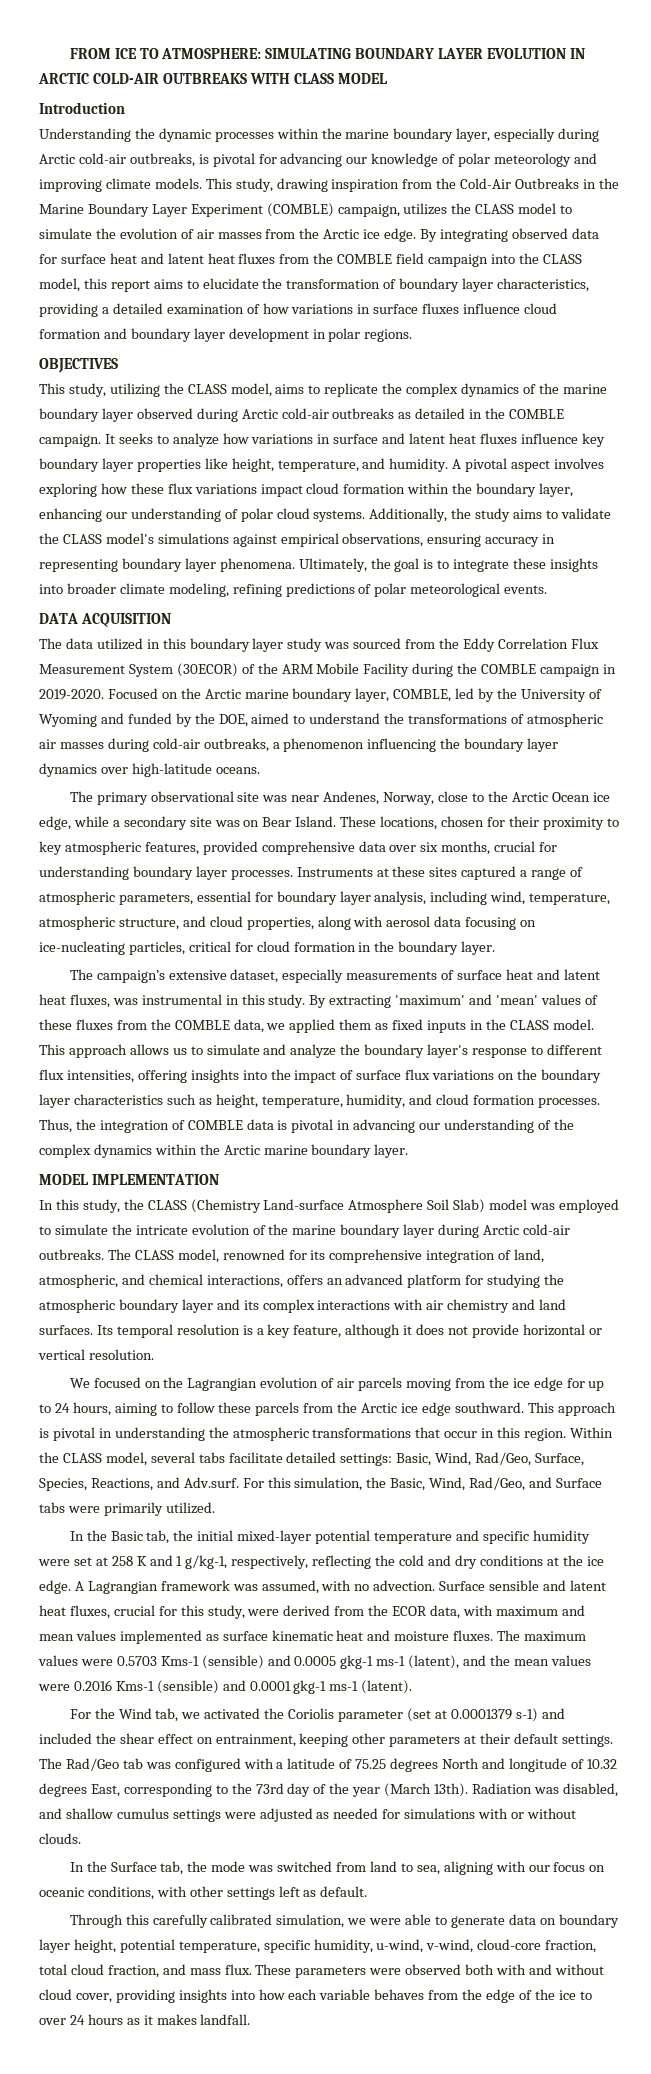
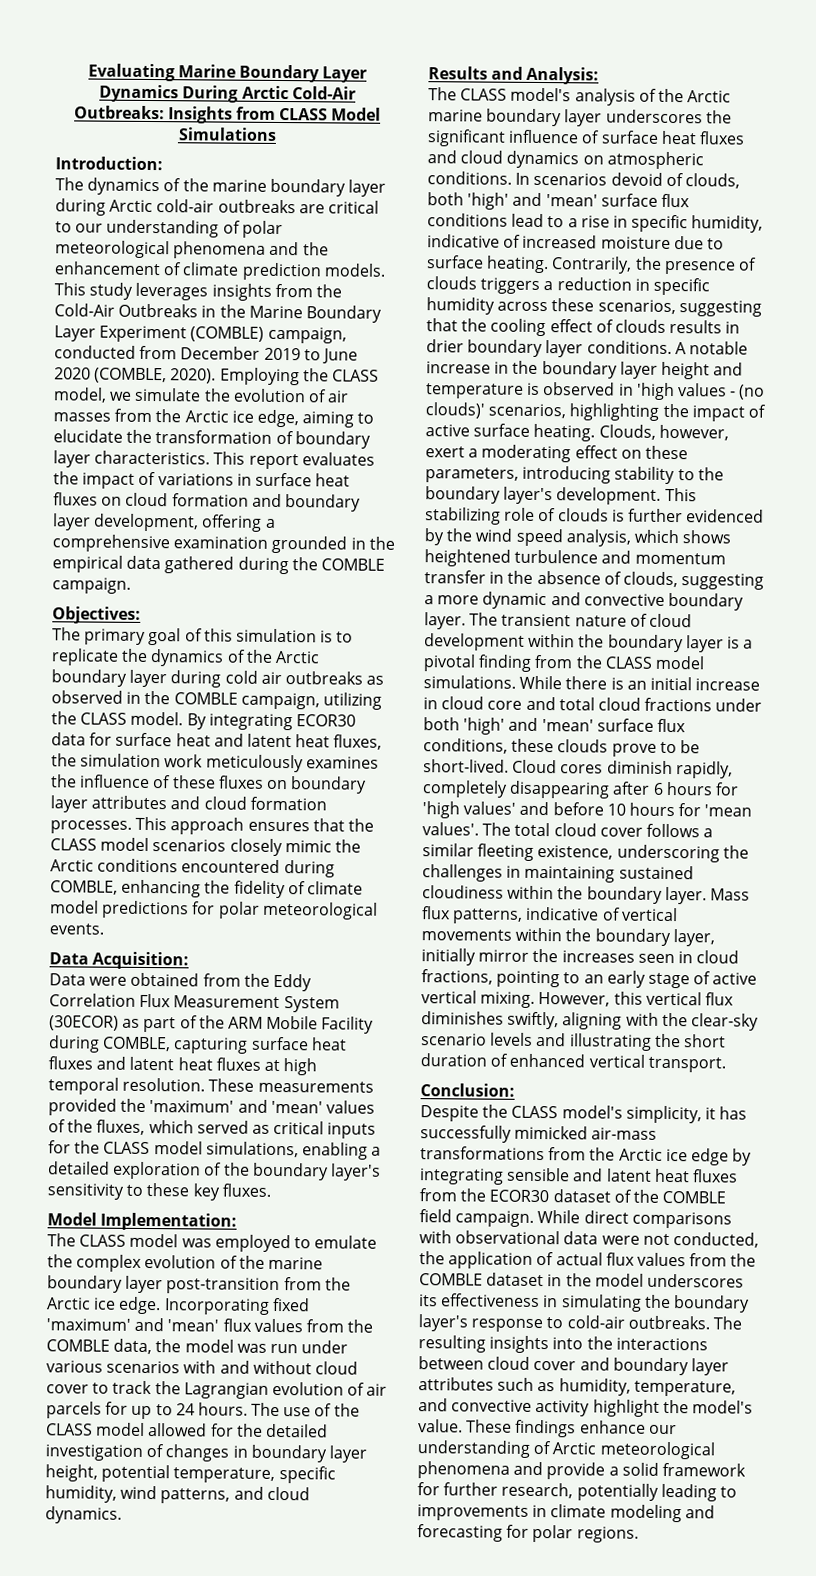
[69,48,586,59] [38,73,388,84] [39,102,125,114] [39,128,600,142] [39,153,597,167] [39,178,400,192] FROM ICE TO ATMOSPHERE: SIMULATING BOUNDARY LAYER EVOLUTION IN ARCTIC COLD-AIR OUTBREAKS WITH CLASS MODEL // Introduction // Understanding the dynamic processes within the marine boundary layer, especially during Arctic cold-air outbreaks, is pivotal for advancing our knowledge of polar meteorology and improving climate models. This study, drawing inspiration -> [87,63,368,83] [99,84,356,103] [73,105,382,124] [177,127,277,141] [55,156,163,171] [55,177,387,197] [55,198,379,216] [55,219,283,239] [55,240,329,259] [54,261,386,281] [54,282,272,301] Evaluating Marine Boundary Layer Dynamics During Arctic Cold-Air Outbreaks: Insights from CLASS Model Simulations // Introduction: // The dynamics of the marine boundary layer during Arctic cold-air outbreaks are critical to our understanding of polar meteorological phenomena and the enhancement of climate prediction models. This study leverages insights
[403,203,573,215] utilizes the CLASS model to -> [54,345,358,364] [54,367,379,386] [53,387,133,403] conducted from December 2019 to June 2020 (COMBLE, 2020). Employing the CLASS model, we
[384,228,417,242] edge. -> [256,409,375,428] [53,429,371,449] [53,450,375,470] [53,471,351,489] [53,492,361,512] [52,513,276,532] [52,534,395,554] [52,555,385,575] [52,577,131,594] [52,606,141,624] [52,627,354,646] [51,648,320,667] [51,669,385,688] [51,690,382,710] [51,711,184,726] edge, aiming to elucidate the transformation of boundary layer characteristics. This report evaluates the impact of variations in surface heat fluxes on cloud formation and boundary layer development, offering a comprehensive examination grounded in the empirical data gathered during the COMBLE campaign. // Objectives: // The primary goal of this simulation is to replicate the dynamics of the Arctic boundary layer during cold air outbreaks as observed in the COMBLE campaign, utilizing the CLASS model.
[511,228,568,239] observed -> [295,714,356,727] ECOR30
[238,253,582,267] [39,278,590,292] [39,303,558,317] [39,328,413,342] [39,358,118,373] [39,383,607,397] [39,408,565,422] [39,433,605,447] [39,458,605,472] [39,483,574,497] [39,508,611,522] [39,533,556,547] [39,558,599,572] [39,583,548,597] [39,613,171,627] [39,638,402,652] fluxes from the COMBLE field campaign into the CLASS model, this report aims to elucidate the transformation of boundary layer characteristics, providing a detailed examination of how variations in surface fluxes influence cloud formation and boundary layer development in polar regions. // OBJECTIVES // This study, utilizing the CLASS model, aims to replicate the complex dynamics of the marine boundary layer observed during Arctic cold-air outbreaks as detailed in the COMBLE campaign. It seeks to analyze how variations in surface and latent heat fluxes influence key boundary layer properties like height, temperature, and humidity. A pivotal aspect involves exploring how these flux variations impact cloud formation within the boundary layer, enhancing our understanding of polar cloud systems. Additionally, the study aims to validate the CLASS model's simulations against empirical observations, ensuring accuracy in representing boundary layer phenomena. Ultimately, the goal is to integrate these insights into broader climate modeling, refining predictions of polar meteorological events. // DATA ACQUISITION // The data utilized in this boundary layer study was sourced -> [333,734,383,750] [51,753,379,773] [50,774,368,794] [50,795,327,813] [50,816,374,835] [50,837,361,857] [50,858,335,878] [50,879,363,899] [50,900,378,920] [49,923,104,935] [49,951,190,970] [49,972,200,987] fluxes, the simulation work meticulously examines the influence of these fluxes on boundary layer attributes and cloud formation processes. This approach ensures that the CLASS model scenarios closely mimic the Arctic conditions encountered during COMBLE, enhancing the fidelity of climate model predictions for polar meteorological events. // Data Acquisition: // Data were obtained
(238, 670) none -> [122,1016,177,1033] as part
[457,663,616,677] [39,688,602,702] [39,713,603,727] [39,738,559,752] [39,763,260,777] [69,791,610,805] [39,816,619,830] [39,841,558,855] [39,866,584,880] [39,891,611,905] [39,916,537,930] [39,941,496,955] [69,969,600,983] [39,994,392,1008] the COMBLE campaign in 2019-2020. Focused on the Arctic marine boundary layer, COMBLE, led by the University of Wyoming and funded by the DOE, aimed to understand the transformations of atmospheric air masses during cold-air outbreaks, a phenomenon influencing the boundary layer dynamics over high-latitude oceans. // The primary observational site was near Andenes, Norway, close to the Arctic Ocean ice edge, while a secondary site was on Bear Island. These locations, chosen for their proximity to key atmospheric features, provided comprehensive data over six months, crucial for understanding boundary layer processes. Instruments at these sites captured a range of atmospheric parameters, essential for boundary layer analysis, including wind, temperature, atmospheric structure, and cloud properties, along with aerosol data focusing on ice-nucleating particles, critical for cloud formation in the boundary layer. // The campaign’s extensive dataset, especially measurements of surface heat and latent heat fluxes, was instrumental in this study. By extracting -> [102,1036,347,1054] [48,1056,318,1076] [48,1077,374,1095] [48,1098,147,1116] COMBLE, capturing surface heat fluxes and latent heat fluxes at high temporal resolution. These measurements provided the
[39,1019,594,1033] [39,1044,602,1058] [39,1069,601,1083] [39,1094,601,1108] [39,1119,574,1133] [39,1144,409,1158] [39,1174,219,1185] [39,1199,486,1213] these fluxes from the COMBLE data, we applied them as fixed inputs in the CLASS model. This approach allows us to simulate and analyze the boundary layer's response to different flux intensities, offering insights into the impact of surface flux variations on the boundary layer characteristics such as height, temperature, humidity, and cloud formation processes. Thus, the integration of COMBLE data is pivotal in advancing our understanding of the complex dynamics within the Arctic marine boundary layer. // MODEL IMPLEMENTATION // In this study, the CLASS (Chemistry Land-surface Atmosphere Soil Slab) -> [67,1119,377,1139] [48,1140,382,1160] [48,1161,381,1181] [47,1183,271,1201] [47,1212,238,1231] [47,1233,127,1247] the fluxes, which served as critical inputs for the CLASS model simulations, enabling a detailed exploration of the boundary layer's sensitivity to these key fluxes. // Model Implementation: // The CLASS
[54,1224,188,1235] simulate the intricate -> [314,1235,378,1249] [47,1254,143,1272] emulate the complex
[438,1224,570,1238] [39,1249,545,1263] [39,1274,565,1288] [39,1299,567,1313] [39,1324,602,1338] [38,1349,154,1360] [69,1377,161,1388] during Arctic cold-air outbreaks. The CLASS model, renowned for its comprehensive integration of land, atmospheric, and chemical interactions, offers an advanced platform for studying the atmospheric boundary layer and its complex interactions with air chemistry and land surfaces. Its temporal resolution is a key feature, although it does not provide horizontal or vertical resolution. // We focused on -> [166,1277,351,1295] [46,1296,310,1315] [46,1317,374,1333] [46,1338,349,1355] [46,1360,358,1375] [46,1380,153,1395] post-transition from the Arctic ice edge. Incorporating fixed 'maximum' and 'mean' flux values from the COMBLE data, the model was run under various scenarios with and without cloud cover to track
[405,1377,605,1391] [39,1402,616,1416] [39,1427,613,1441] [39,1452,585,1466] [39,1477,602,1491] [39,1502,215,1516] [69,1530,590,1544] [38,1555,604,1569] [39,1580,606,1594] [39,1605,585,1619] [39,1630,587,1644] [38,1655,591,1669] [38,1680,413,1694] [69,1708,565,1722] [39,1733,613,1747] [39,1758,617,1772] [39,1783,618,1797] [39,1808,576,1822] [39,1833,81,1844] [69,1861,606,1875] [39,1886,368,1900] [69,1914,556,1928] moving from the ice edge for up to 24 hours, aiming to follow these parcels from the Arctic ice edge southward. This approach is pivotal in understanding the atmospheric transformations that occur in this region. Within the CLASS model, several tabs facilitate detailed settings: Basic, Wind, Rad/Geo, Surface, Species, Reactions, and Adv.surf. For this simulation, the Basic, Wind, Rad/Geo, and Surface tabs were primarily utilized. // In the Basic tab, the initial mixed-layer potential temperature and specific humidity were set at 258 K and 1 g/kg-1, respectively, reflecting the cold and dry conditions at the ice edge. A Lagrangian framework was assumed, with no advection. Surface sensible and latent heat fluxes, crucial for this study, were derived from the ECOR data, with maximum and mean values implemented as surface kinematic heat and moisture fluxes. The maximum values were 0.5703 Kms-1 (sensible) and 0.0005 gkg-1 ms-1 (latent), and the mean values were 0.2016 Kms-1 (sensible) and 0.0001 gkg-1 ms-1 (latent). // For the Wind tab, we activated the Coriolis parameter (set at 0.0001379 s-1) and included the shear effect on entrainment, keeping other parameters at their default settings. The Rad/Geo tab was configured with a latitude of 75.25 degrees North and longitude of 10.32 degrees East, corresponding to the 73rd day of the year (March 13th). Radiation was disabled, and shallow cumulus settings were adjusted as needed for simulations with or without clouds. // In the Surface tab, the mode was switched from land to sea, aligning with our focus on oceanic conditions, with other settings left as default. // Through this carefully calibrated simulation, we were able to generate data on -> [105,1401,360,1420] [46,1422,328,1438] [45,1444,248,1462] for up to 24 hours. The use of the CLASS model allowed for the detailed investigation of changes in
[376,1939,597,1953] [39,1964,604,1978] [39,1989,592,2003] [39,2014,251,2025] u-wind, v-wind, cloud-core fraction, total cloud fraction, and mass flux. These parameters were observed both with and without cloud cover, providing insights into how each variable behaves from the edge of the ice to over 24 hours as it makes landfall. -> [120,1485,310,1504] [45,1506,122,1524] [428,66,600,85] [428,87,732,106] [428,108,732,127] [427,129,745,147] [427,150,704,170] [427,171,740,189] [427,192,690,210] [427,213,764,233] [427,234,724,250] [426,255,757,275] [426,276,710,296] [426,297,762,317] [426,318,741,337] [426,339,748,358] [426,360,744,380] [425,382,766,401] [425,402,766,422] [425,423,729,442] [425,444,688,463] [425,465,724,485] [425,486,697,505] [425,507,765,525] [424,528,732,547] [424,549,726,567] [424,570,765,590] [424,591,744,611] [424,612,692,630] [424,633,754,653] [423,654,705,672] [423,675,761,691] [423,696,763,712] [423,717,686,735] [423,738,700,757] [423,759,733,779] [422,780,739,799] [422,801,753,819] [422,822,714,838] [422,843,749,863] [422,864,694,883] [422,885,750,905] [421,906,678,924] [421,927,715,947] [421,948,740,966] [421,969,758,989] [421,990,734,1008] [421,1011,759,1031] [421,1032,726,1051] [420,1053,726,1073] [420,1083,515,1097] [420,1104,748,1124] [420,1125,658,1143] [420,1146,753,1166] [419,1167,738,1185] [419,1188,727,1204] [419,1209,732,1229] [419,1230,759,1248] [419,1251,757,1269] [419,1272,744,1288] [419,1293,750,1313] [418,1314,742,1333] [418,1335,708,1354] [418,1356,729,1376] [418,1377,736,1397] [418,1398,753,1417] [418,1419,677,1438] [417,1440,715,1460] [417,1461,746,1480] [417,1482,737,1502] [417,1504,715,1523] [417,1524,639,1543] wind patterns, and cloud dynamics. // Results and Analysis: // The CLASS model's analysis of the Arctic marine boundary layer underscores the significant influence of surface heat fluxes and cloud dynamics on atmospheric conditions. In scenarios devoid of clouds, both 'high' and 'mean' surface flux conditions lead to a rise in specific humidity, indicative of increased moisture due to surface heating. Contrarily, the presence of clouds triggers a reduction in specific humidity across these scenarios, suggesting that the cooling effect of clouds results in drier boundary layer conditions. A notable increase in the boundary layer height and temperature is observed in 'high values - (no clouds)' scenarios, highlighting the impact of active surface heating. Clouds, however, exert a moderating effect on these parameters, introducing stability to the boundary layer's development. This stabilizing role of clouds is further evidenced by the wind speed analysis, which shows heightened turbulence and momentum transfer in the absence of clouds, suggesting a more dynamic and convective boundary layer. The transient nature of cloud development within the boundary layer is a pivotal finding from the CLASS model simulations. While there is an initial increase in cloud core and total cloud fractions under both 'high' and 'mean' surface flux conditions, these clouds prove to be short-lived. Cloud cores diminish rapidly, completely disappearing after 6 hours for 'high values' and before 10 hours for 'mean values'. The total cloud cover follows a similar fleeting existence, underscoring the challenges in maintaining sustained cloudiness within the boundary layer. Mass flux patterns, indicative of vertical movements within the boundary layer, initially mirror the increases seen in cloud fractions, pointing to an early stage of active vertical mixing. However, this vertical flux diminishes swiftly, aligning with the clear-sky scenario levels and illustrating the short duration of enhanced vertical transport. // Conclusion: // Despite the CLASS model's simplicity, it has successfully mimicked air-mass transformations from the Arctic ice edge by integrating sensible and latent heat fluxes from the ECOR30 dataset of the COMBLE field campaign. While direct comparisons with observational data were not conducted, the application of actual flux values from the COMBLE dataset in the model underscores its effectiveness in simulating the boundary layer's response to cold-air outbreaks. The resulting insights into the interactions between cloud cover and boundary layer attributes such as humidity, temperature, and convective activity highlight the model's value. These findings enhance our understanding of Arctic meteorological phenomena and provide a solid framework for further research, potentially leading to improvements in climate modeling and forecasting for polar regions.

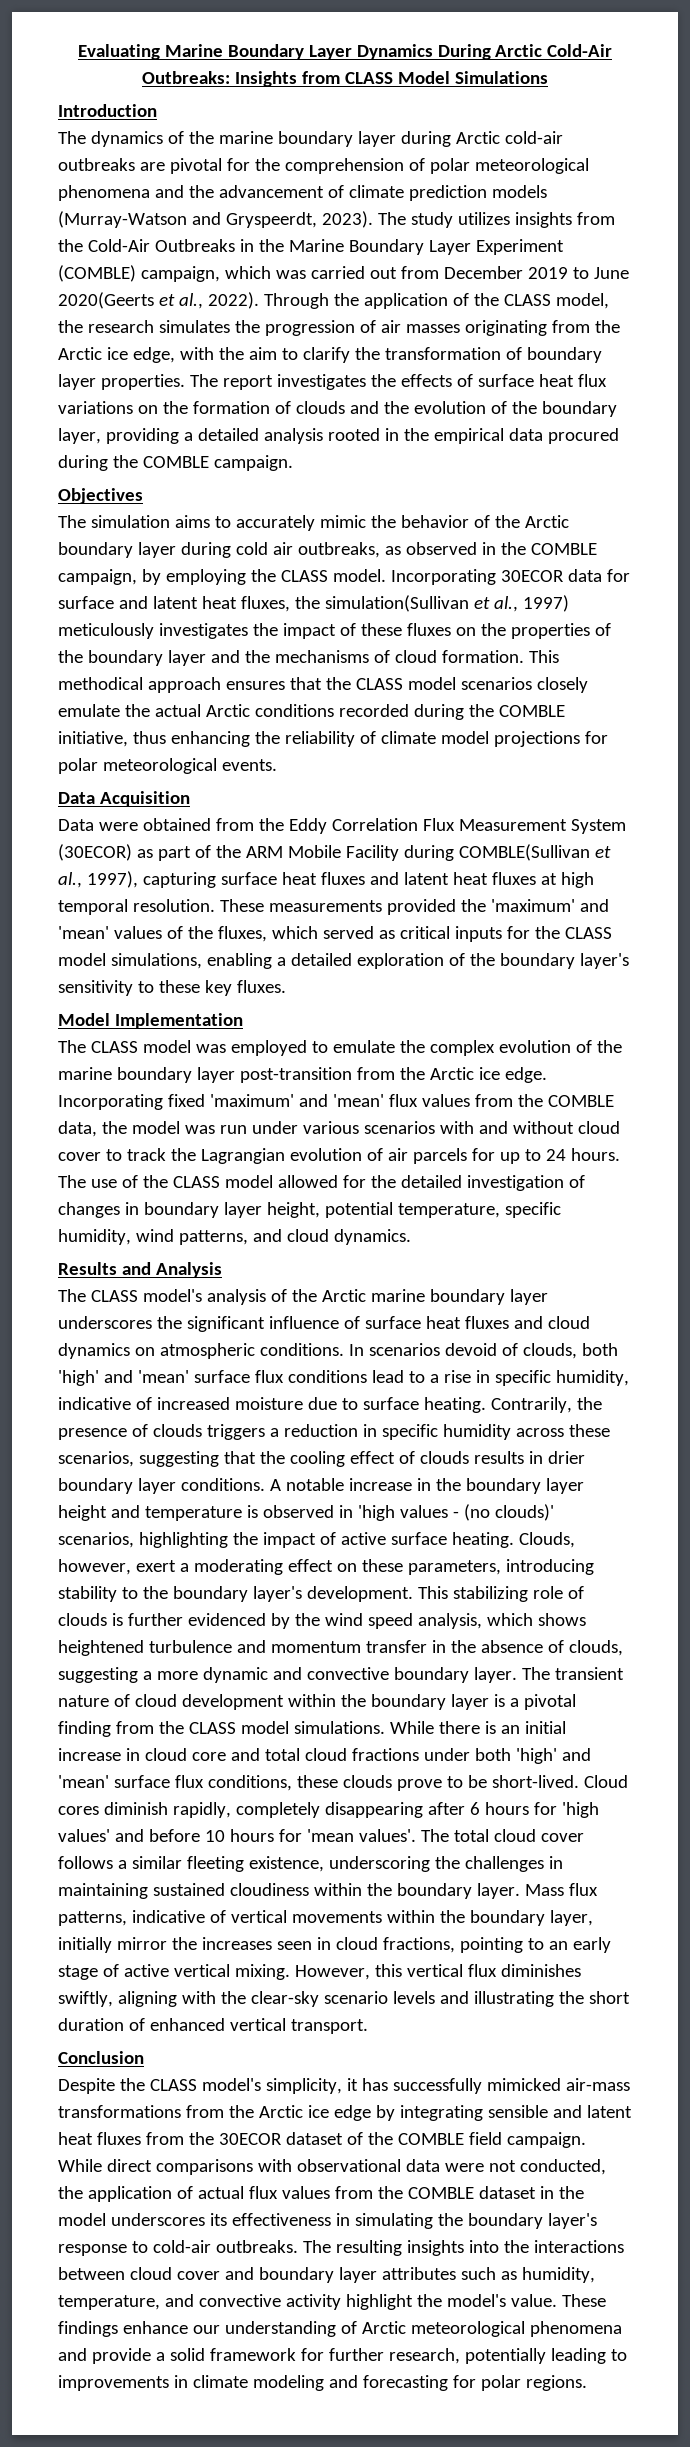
[55,156,163,171] Introduction: -> [58,104,157,117] Introduction
[327,200,379,214] [55,219,220,238] critical to our understanding -> [169,158,404,174] pivotal for the comprehension
[54,261,161,276] enhancement -> [218,185,324,198] advancement
[323,263,386,277] [54,282,209,301] models. This study leverages -> [491,185,547,198] [58,211,510,228] models (Murray-Watson and Gryspeerdt, 2023). The study utilizes
[54,345,136,359] conducted -> [224,266,397,279] which was carried out
[54,367,379,386] [53,387,306,403] 2020 (COMBLE, 2020). Employing the CLASS model, we simulate the evolution -> [58,292,609,309] [58,320,355,336] 2020(Geerts et al., 2022). Through the application of the CLASS model, the research simulates the progression
(111, 417) none -> [464,320,547,336] originating
[302,411,375,428] [53,429,123,443] aiming to elucidate -> [179,347,350,363] with the aim to clarify
[94,450,375,470] [53,471,351,489] [53,492,361,512] [52,513,276,532] [52,534,348,554] characteristics. This report evaluates the impact of variations in surface heat fluxes on cloud formation and boundary layer development, offering a comprehensive examination grounded -> [100,374,607,390] [58,401,617,417] [58,428,380,444] properties. The report investigates the effects of surface heat flux variations on the formation of clouds and the evolution of the boundary layer, providing a detailed analysis rooted
[164,556,235,574] gathered -> [547,428,619,444] procured
[52,606,141,624] [52,627,354,646] [51,648,225,667] Objectives: // The primary goal of this simulation is to replicate the dynamics -> [58,488,143,504] [58,515,469,531] Objectives // The simulation aims to accurately mimic the behavior
[284,671,363,685] outbreaks -> [297,542,380,558] outbreaks,
[322,692,382,710] utilizing -> [141,569,246,585] by employing
[186,713,356,731] By integrating ECOR30 -> [390,569,564,585] Incorporating 30ECOR
[175,733,211,747] heat -> (114, 602) none
[80,753,379,773] [50,774,368,794] [50,795,327,813] [50,816,168,834] simulation work meticulously examines the influence of these fluxes on boundary layer attributes and cloud formation processes. This -> [324,595,569,612] [58,623,611,639] [58,650,559,666] [58,677,143,690] simulation(Sullivan et al., 1997) meticulously investigates the impact of these fluxes on the properties of the boundary layer and the mechanisms of cloud formation. This methodical
[284,839,361,853] [50,858,335,878] [50,880,118,895] mimic the Arctic conditions encountered during COMBLE, -> [58,704,565,720] [58,731,166,747] emulate the actual Arctic conditions recorded during the COMBLE initiative, thus
[233,880,286,899] fidelity -> [284,731,355,747] reliability
[101,900,190,919] predictions -> [493,731,580,747] projections
[92,951,190,970] Acquisition: -> [99,791,190,807] Acquisition
[102,1036,172,1052] COMBLE, -> [458,844,611,861] [58,871,138,888] COMBLE(Sullivan et al., 1997),
[100,1212,238,1231] Implementation: -> [114,1013,243,1029] Implementation
[526,66,600,85] Analysis: -> [155,1262,222,1278] Analysis
[420,1083,515,1097] Conclusion: -> [58,2051,144,2064] Conclusion
[489,1189,550,1203] ECOR30 -> [218,2133,282,2145] 30ECOR

